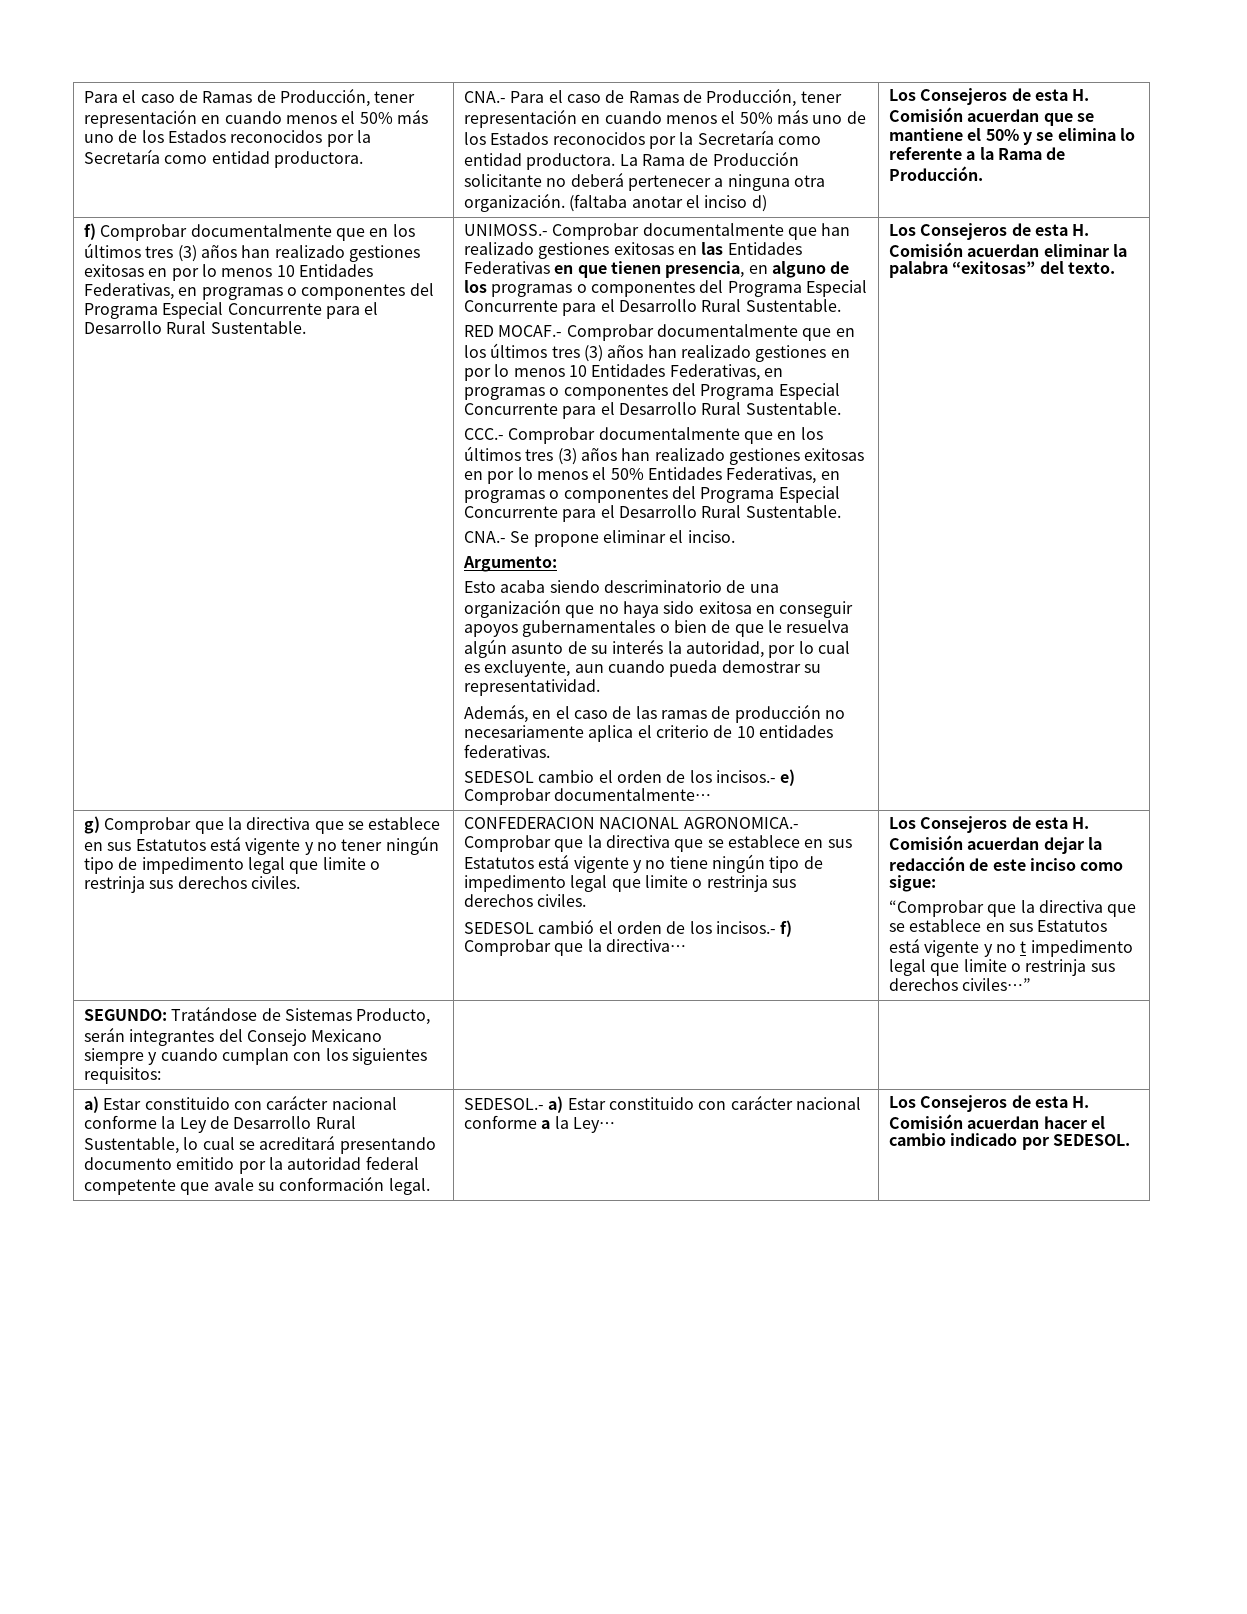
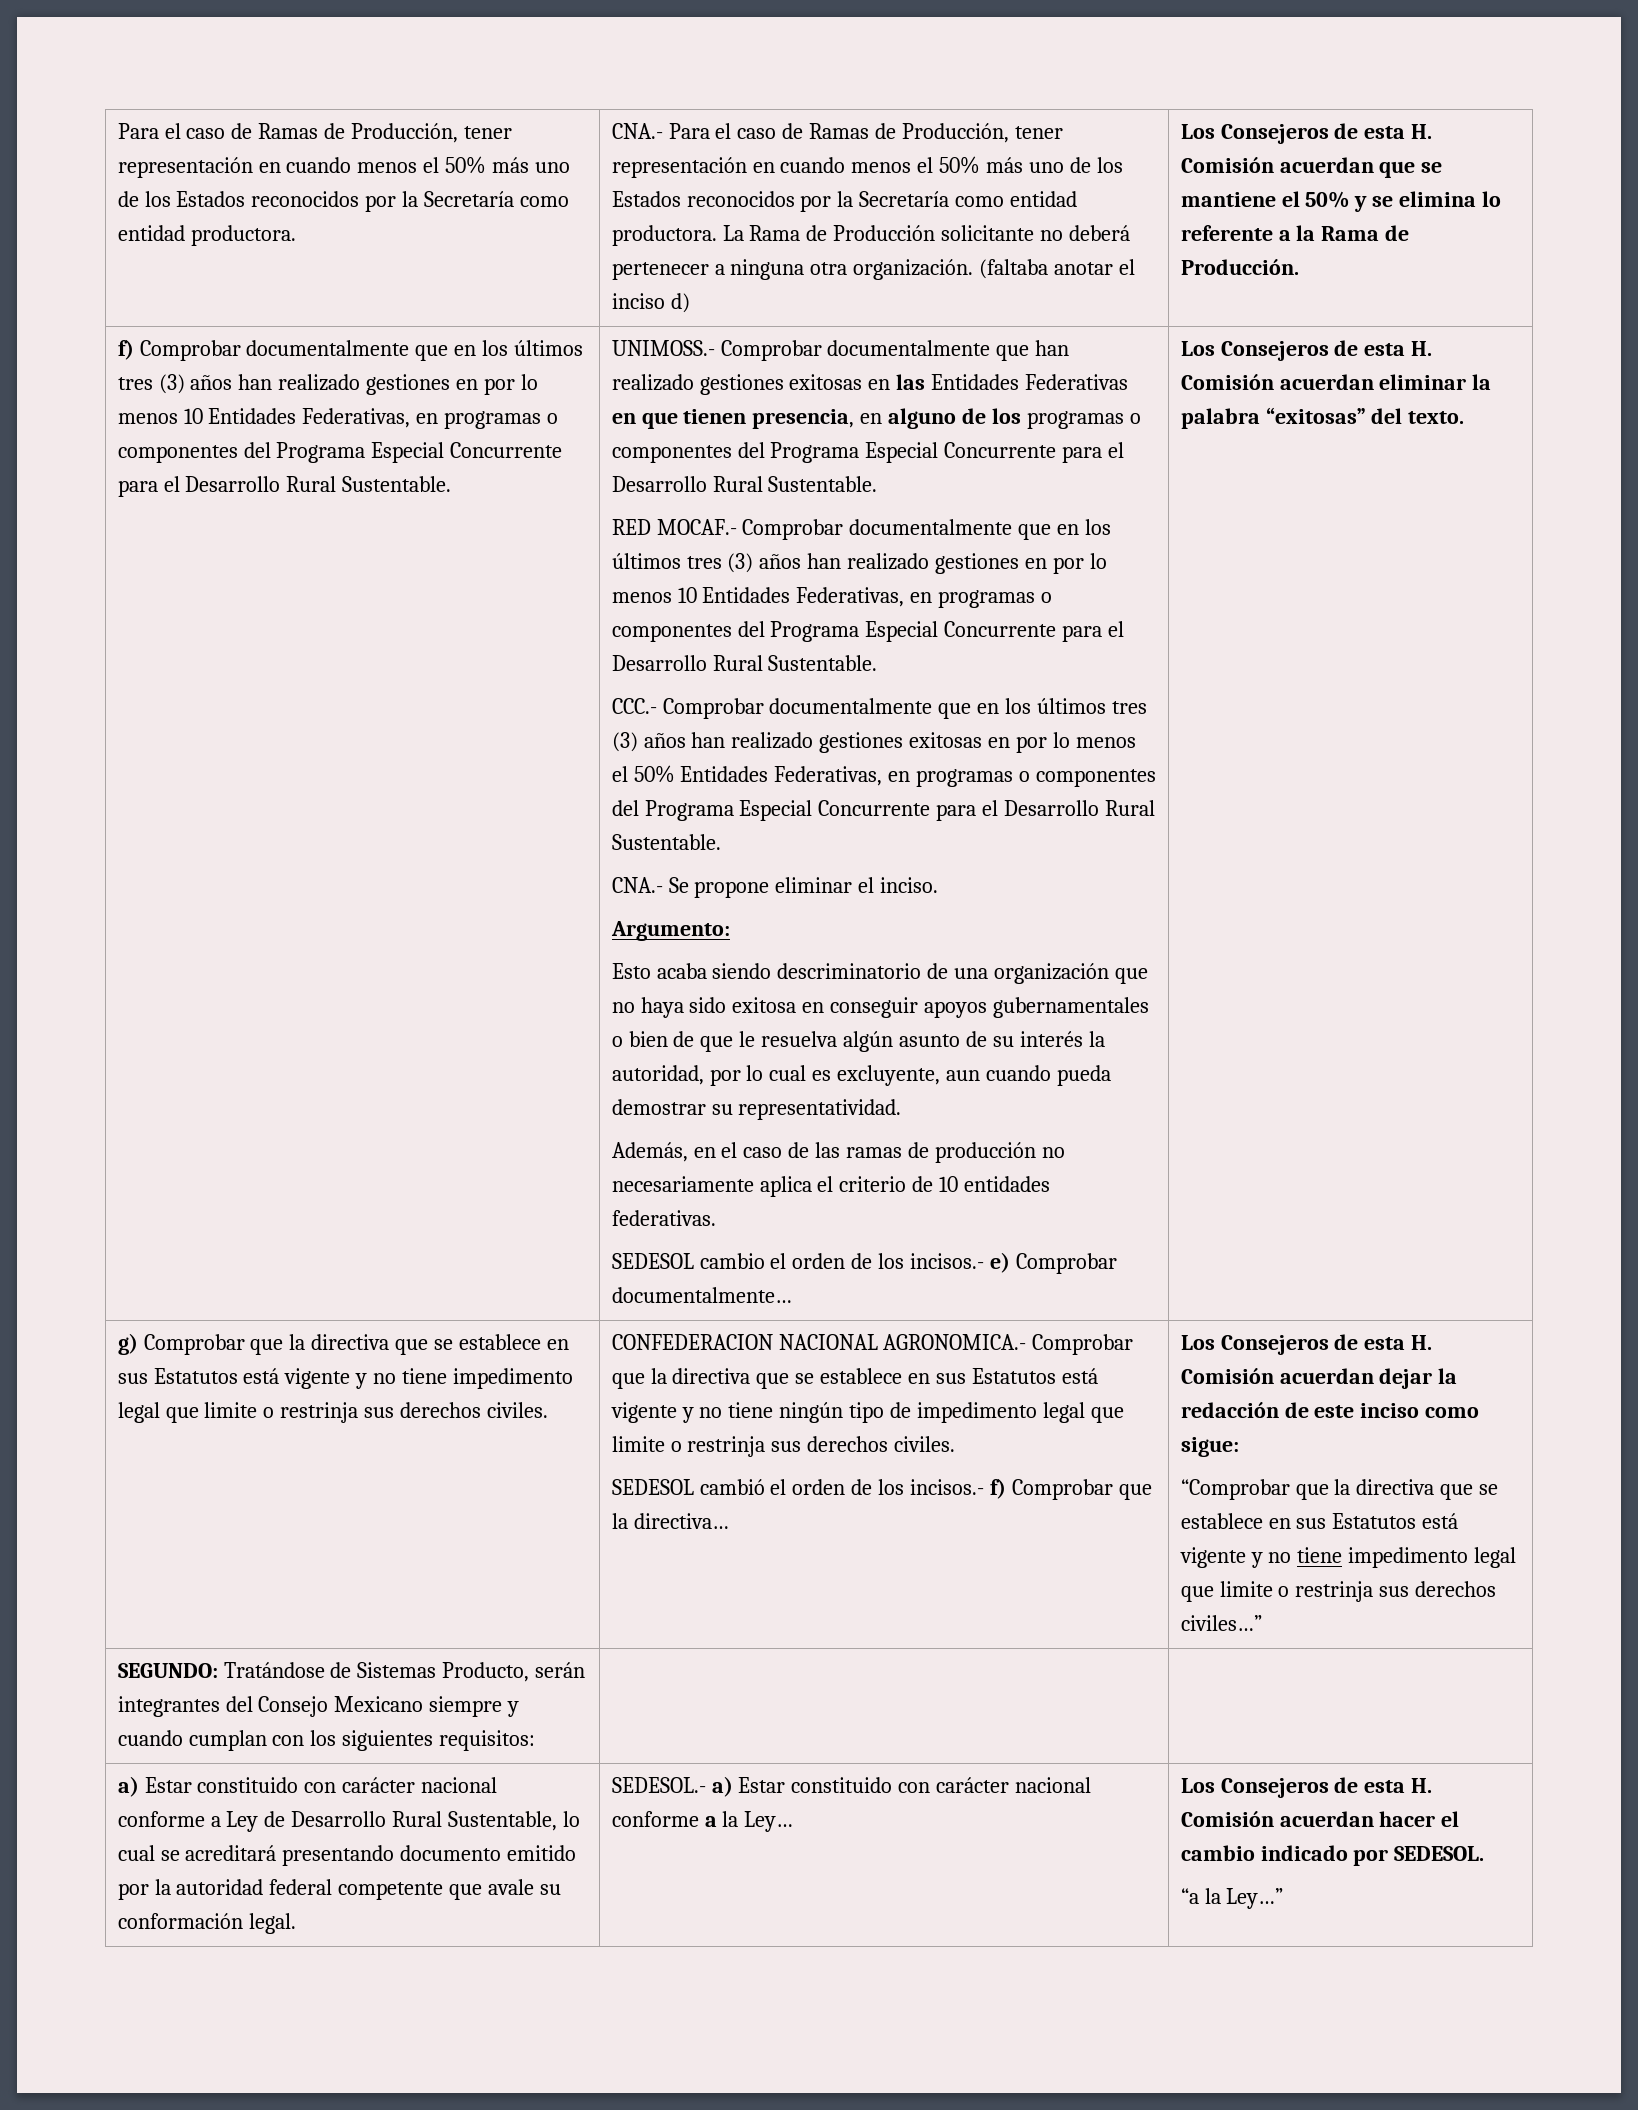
[83,264,144,277] exitosas -> (451, 384) none
[341,836,439,855] [83,857,138,874] tener ningún tipo de -> [402,1368,448,1384] tiene
[1020,941,1027,953] t -> [1297,1547,1343,1563] tiene
[161,1116,176,1129] la -> [210,1816,221,1827] a
(1130, 1140) none -> [1180,1888,1284,1909] // “a la Ley…”

